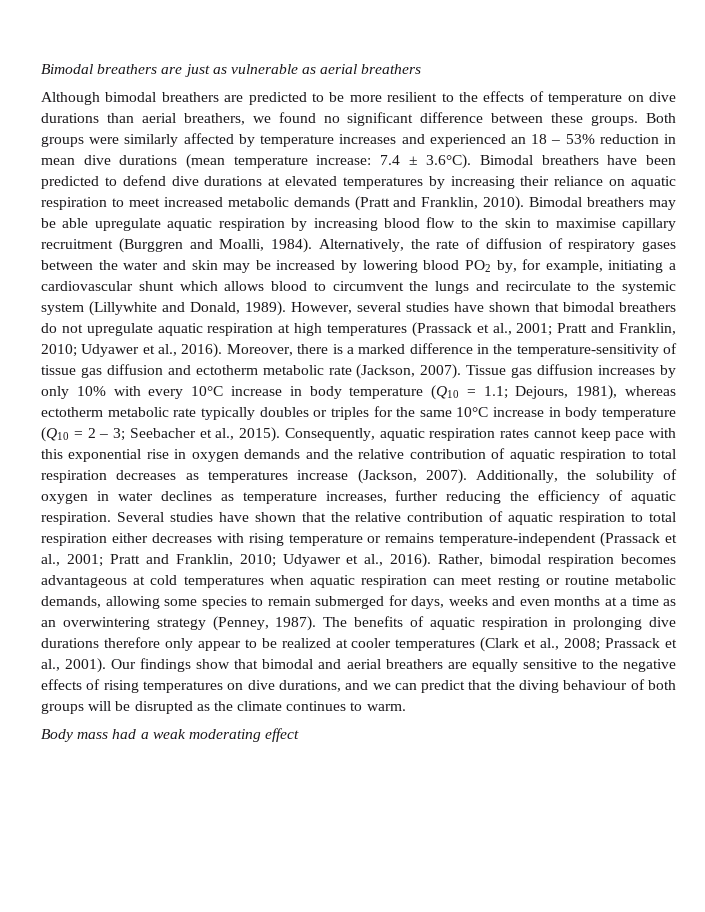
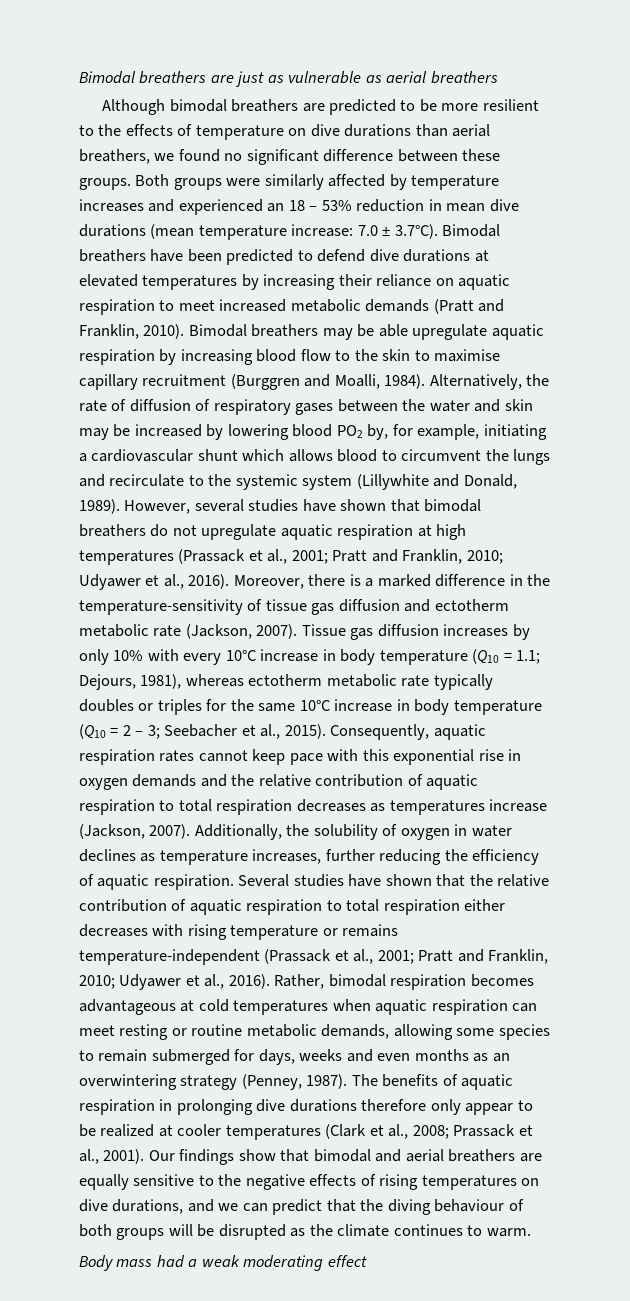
[380,154,472,169] 7.4 ± 3.6°C). -> [357,224,438,239] 7.0 ± 3.7°C).
[604,596,659,606] at a time -> (469, 1055) none

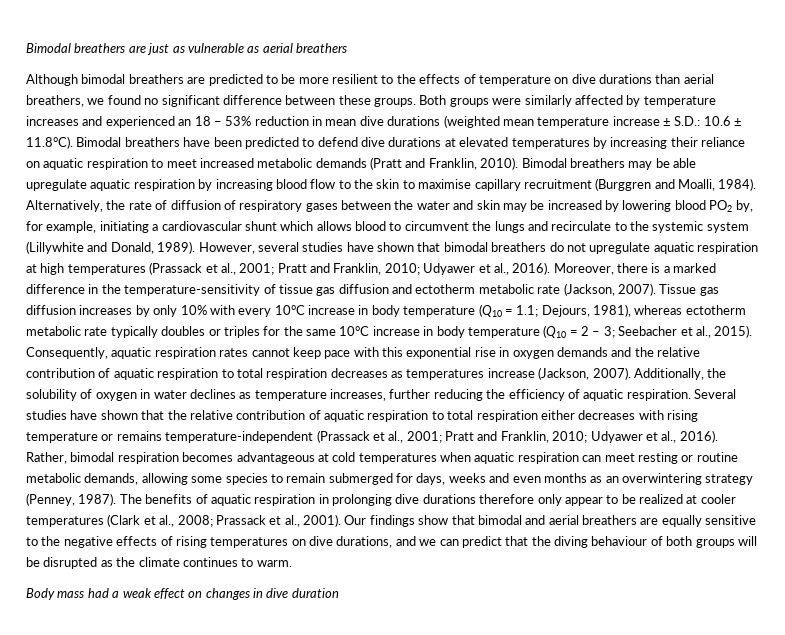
[150,224,438,240] (mean temperature increase: 7.0 ± 3.7°C). -> [443,115,743,128] [26,136,73,149] (weighted mean temperature increase ± S.D.: 10.6 ± 11.8°C).
[243,1255,367,1271] moderating effect -> [153,588,339,600] effect on changes in dive duration

